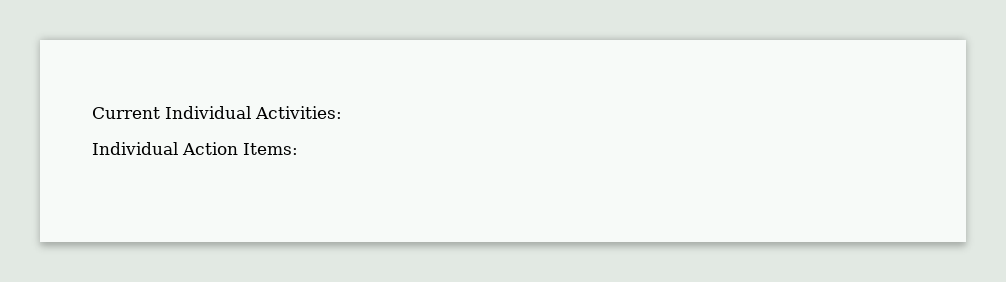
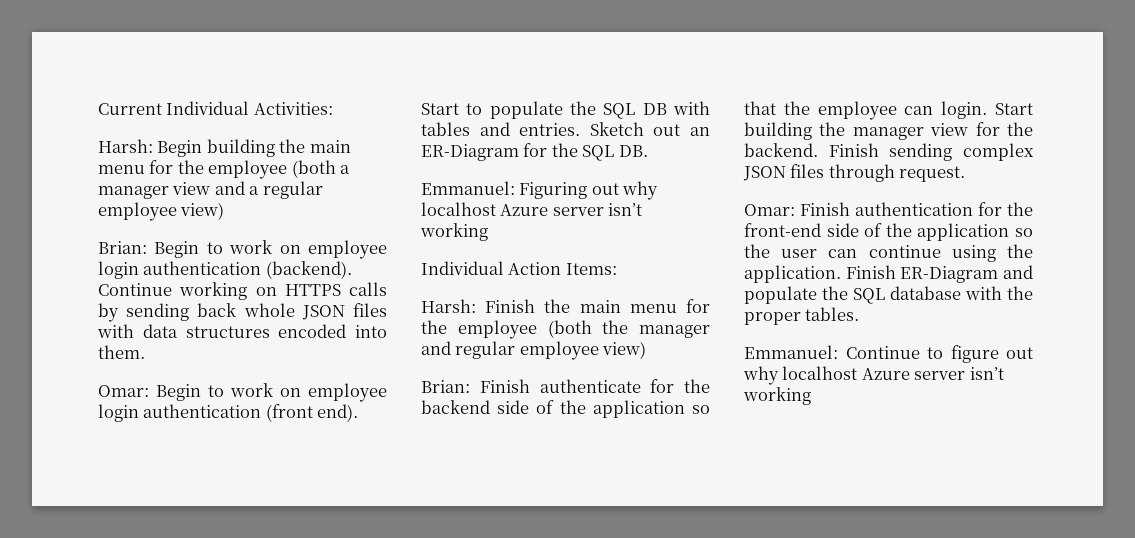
[92,142,298,155] Individual Action Items: -> [98,139,351,157] [98,160,351,179] [98,181,323,199] [98,202,225,221] [98,240,387,259] [98,261,352,279] [98,282,387,300] [98,303,388,322] [97,324,387,338] [98,345,145,359] [98,383,387,402] [98,404,359,422] [421,101,710,119] [421,122,710,136] [421,143,648,161] [421,181,659,200] [421,202,643,216] [420,223,488,241] [421,261,617,275] [421,299,710,313] [421,320,710,339] [421,341,647,360] [421,379,710,393] [421,400,710,418] [744,101,1033,120] [744,122,1033,140] [744,143,1034,161] [743,164,966,182] [744,202,1033,216] [744,223,1033,241] [744,244,1033,262] [744,265,1033,283] [744,286,1033,304] [744,307,860,325] [744,345,1033,363] [743,366,1004,385] [743,387,811,405] Harsh: Begin building the main menu for the employee (both a manager view and a regular employee view) // Brian: Begin to work on employee login authentication (backend). Continue working on HTTPS calls by sending back whole JSON files with data structures encoded into them. // Omar: Begin to work on employee login authentication (front end). Start to populate the SQL DB with tables and entries. Sketch out an ER-Diagram for the SQL DB. // Emmanuel: Figuring out why localhost Azure server isn’t working // Individual Action Items: // Harsh: Finish the main menu for the employee (both the manager and regular employee view) // Brian: Finish authenticate for the backend side of the application so that the employee can login. Start building the manager view for the backend. Finish sending complex JSON files through request. // Omar: Finish authentication for the front-end side of the application so the user can continue using the application. Finish ER-Diagram and populate the SQL database with the proper tables. // Emmanuel: Continue to figure out why localhost Azure server isn’t working

